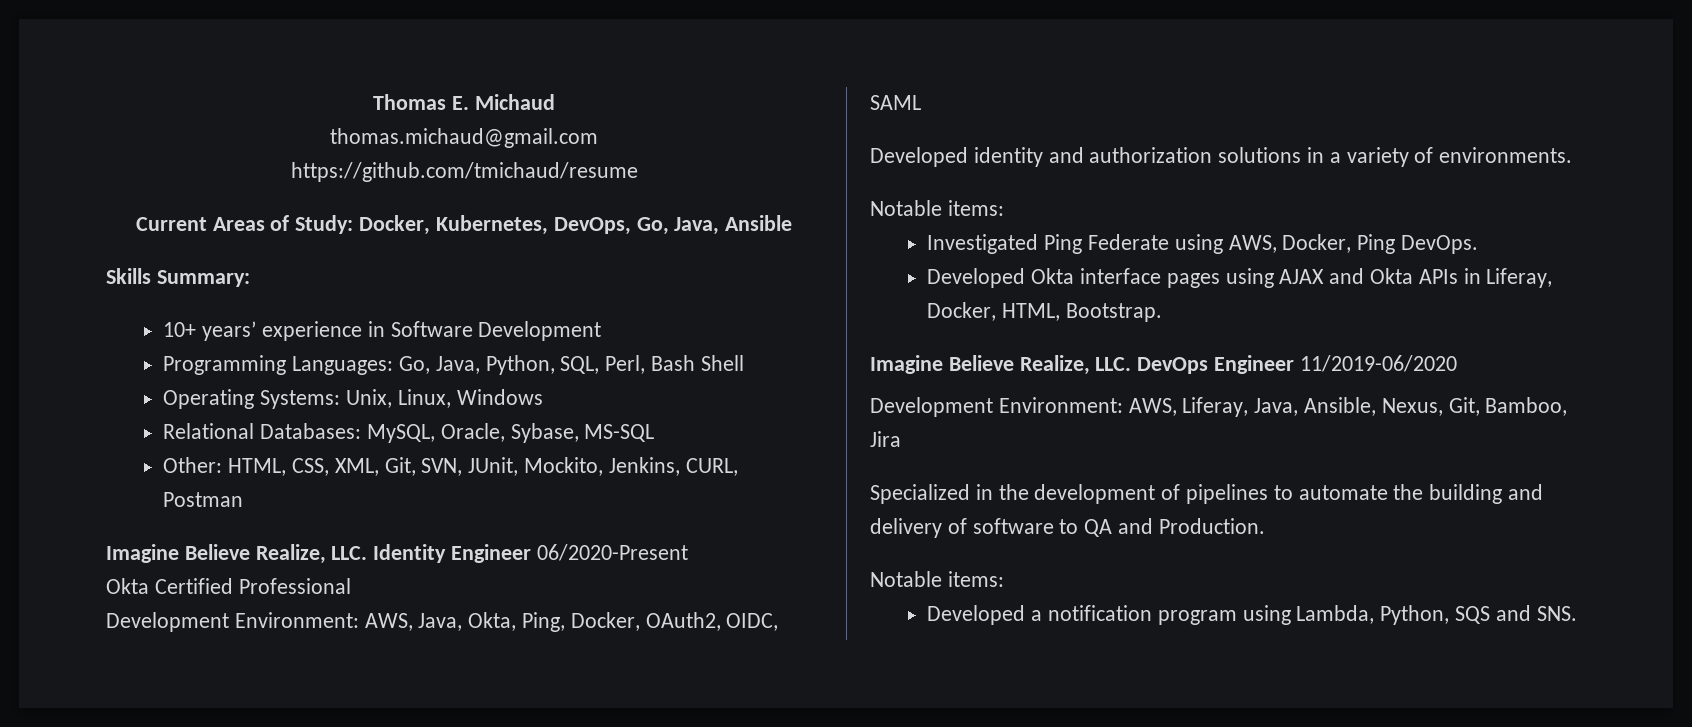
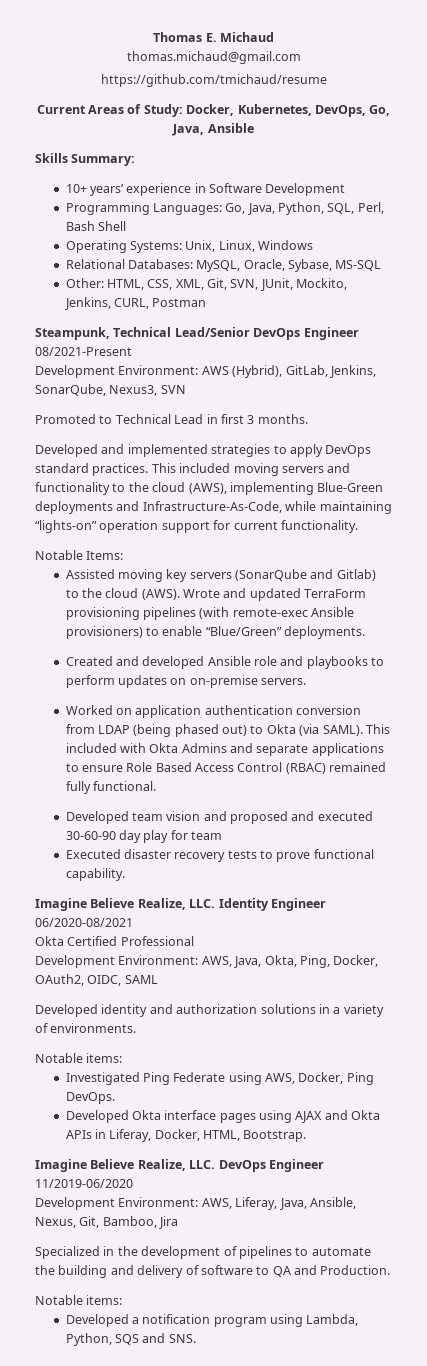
(244, 499) none -> [35,327,359,340] [35,347,132,356] [35,365,376,378] [35,384,186,396] [35,414,308,424] [35,444,372,457] [35,463,351,476] [35,482,384,495] [35,501,392,514] [35,520,358,533] [35,550,124,560] [65,569,376,582] [65,588,367,601] [65,607,355,620] [65,626,366,639] [65,656,385,669] [65,675,307,688] [65,705,362,718] [65,724,390,737] [65,743,384,756] [65,762,387,774] [65,781,156,794] [65,811,373,824] [65,830,223,843] [65,849,374,862] [65,868,125,881] // Steampunk, Technical Lead/Senior DevOps Engineer 08/2021-Present // Development Environment: AWS (Hybrid), GitLab, Jenkins, SonarQube, Nexus3, SVN // Promoted to Technical Lead in first 3 months. // Developed and implemented strategies to apply DevOps standard practices. This included moving servers and functionality to the cloud (AWS), implementing Blue-Green deployments and Infrastructure-As-Code, while maintaining “lights-on” operation support for current functionality. // Notable Items: // Assisted moving key servers (SonarQube and Gitlab) to the cloud (AWS). Wrote and updated TerraForm provisioning pipelines (with remote-exec Ansible provisioners) to enable “Blue/Green” deployments. // Created and developed Ansible role and playbooks to perform updates on on-premise servers. // Worked on application authentication conversion from LDAP (being phased out) to Okta (via SAML). This included with Okta Admins and separate applications to ensure Role Based Access Control (RBAC) remained fully functional. // Developed team vision and proposed and executed 30-60-90 day play for team // Executed disaster recovery tests to prove functional capability.
[536,544,688,561] 06/2020-Present -> [35,918,133,927] 06/2020-08/2021

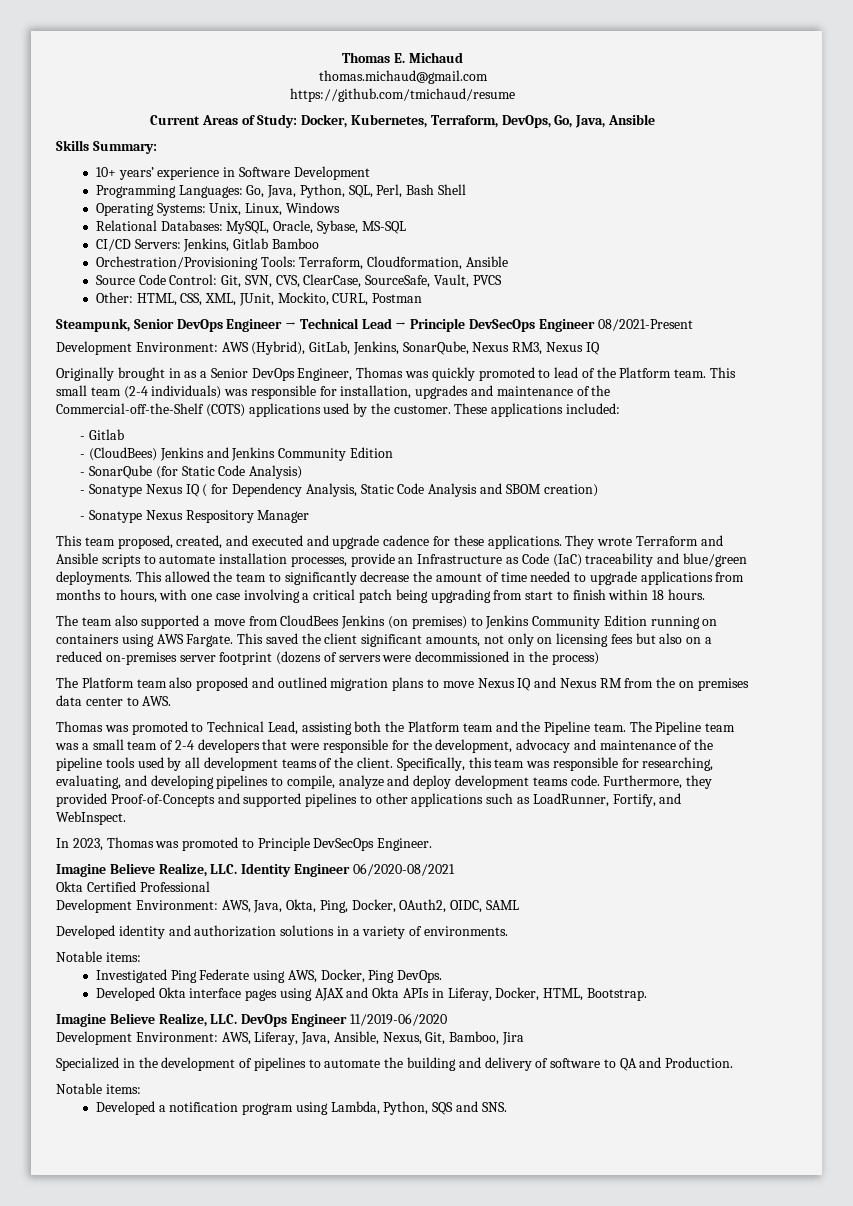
(312, 110) none -> [430,115,498,128] Terraform,
(382, 265) none -> [95,238,319,252] [95,256,508,270] [95,274,502,288] // CI/CD Servers: Jenkins, Gitlab Bamboo // Orchestration/Provisioning Tools: Terraform, Cloudformation, Ansible // Source Code Control: Git, SVN, CVS, ClearCase, SourceSafe, Vault, PVCS
[207,278,259,290] Git, SVN, -> (237, 299) none
[64,297,111,310] Jenkins, -> (329, 299) none
[113,327,301,340] Technical Lead/Senior DevOps -> [133,318,536,332] Senior DevOps Engineer → Technical Lead → Principle DevSecOps
[109,385,186,396] [35,414,308,424] [35,444,372,457] [35,463,351,476] [35,482,384,495] [35,501,392,514] [35,520,358,533] [35,550,124,560] [65,569,376,582] [65,588,367,601] [65,607,355,620] [65,626,366,639] [65,656,385,669] [65,675,307,688] [65,705,362,718] [65,724,390,737] [65,743,384,756] [65,762,387,774] [65,781,156,794] [65,811,373,824] [65,830,223,843] [65,849,374,862] [65,868,125,881] Nexus3, SVN // Promoted to Technical Lead in first 3 months. // Developed and implemented strategies to apply DevOps standard practices. This included moving servers and functionality to the cloud (AWS), implementing Blue-Green deployments and Infrastructure-As-Code, while maintaining “lights-on” operation support for current functionality. // Notable Items: // Assisted moving key servers (SonarQube and Gitlab) to the cloud (AWS). Wrote and updated TerraForm provisioning pipelines (with remote-exec Ansible provisioners) to enable “Blue/Green” deployments. // Created and developed Ansible role and playbooks to perform updates on on-premise servers. // Worked on application authentication conversion from LDAP (being phased out) to Okta (via SAML). This included with Okta Admins and separate applications to ensure Role Based Access Control (RBAC) remained fully functional. // Developed team vision and proposed and executed 30-60-90 day play for team // Executed disaster recovery tests to prove functional capability. -> [472,342,600,355] [56,367,737,381] [56,385,611,399] [56,403,621,417] [80,429,125,440] [80,447,394,461] [80,465,303,479] [80,483,598,497] [80,510,310,523] [56,535,723,549] [56,553,747,567] [56,571,745,585] [56,589,706,603] [56,615,718,629] [56,633,713,647] [56,651,599,665] [56,677,749,691] [56,695,172,706] [56,721,736,735] [55,739,714,753] [56,757,714,771] [56,775,713,789] [56,793,682,807] [56,811,126,825] [56,837,433,851] Nexus RM3, Nexus IQ // Originally brought in as a Senior DevOps Engineer, Thomas was quickly promoted to lead of the Platform team. This small team (2-4 individuals) was responsible for installation, upgrades and maintenance of the Commercial-off-the-Shelf (COTS) applications used by the customer. These applications included: // - Gitlab // - (CloudBees) Jenkins and Jenkins Community Edition // - SonarQube (for Static Code Analysis) // - Sonatype Nexus IQ ( for Dependency Analysis, Static Code Analysis and SBOM creation) // - Sonatype Nexus Respository Manager // This team proposed, created, and executed and upgrade cadence for these applications. They wrote Terraform and Ansible scripts to automate installation processes, provide an Infrastructure as Code (IaC) traceability and blue/green deployments. This allowed the team to significantly decrease the amount of time needed to upgrade applications from months to hours, with one case involving a critical patch being upgrading from start to finish within 18 hours. // The team also supported a move from CloudBees Jenkins (on premises) to Jenkins Community Edition running on containers using AWS Fargate. This saved the client significant amounts, not only on licensing fees but also on a reduced on-premises server footprint (dozens of servers were decommissioned in the process) // The Platform team also proposed and outlined migration plans to move Nexus IQ and Nexus RM from the on premises data center to AWS. // Thomas was promoted to Technical Lead, assisting both the Platform team and the Pipeline team. The Pipeline team was a small team of 2-4 developers that were responsible for the development, advocacy and maintenance of the pipeline tools used by all development teams of the client. Specifically, this team was responsible for researching, evaluating, and developing pipelines to compile, analyze and deploy development teams code. Furthermore, they provided Proof-of-Concepts and supported pipelines to other applications such as LoadRunner, Fortify, and WebInspect. // In 2023, Thomas was promoted to Principle DevSecOps Engineer.

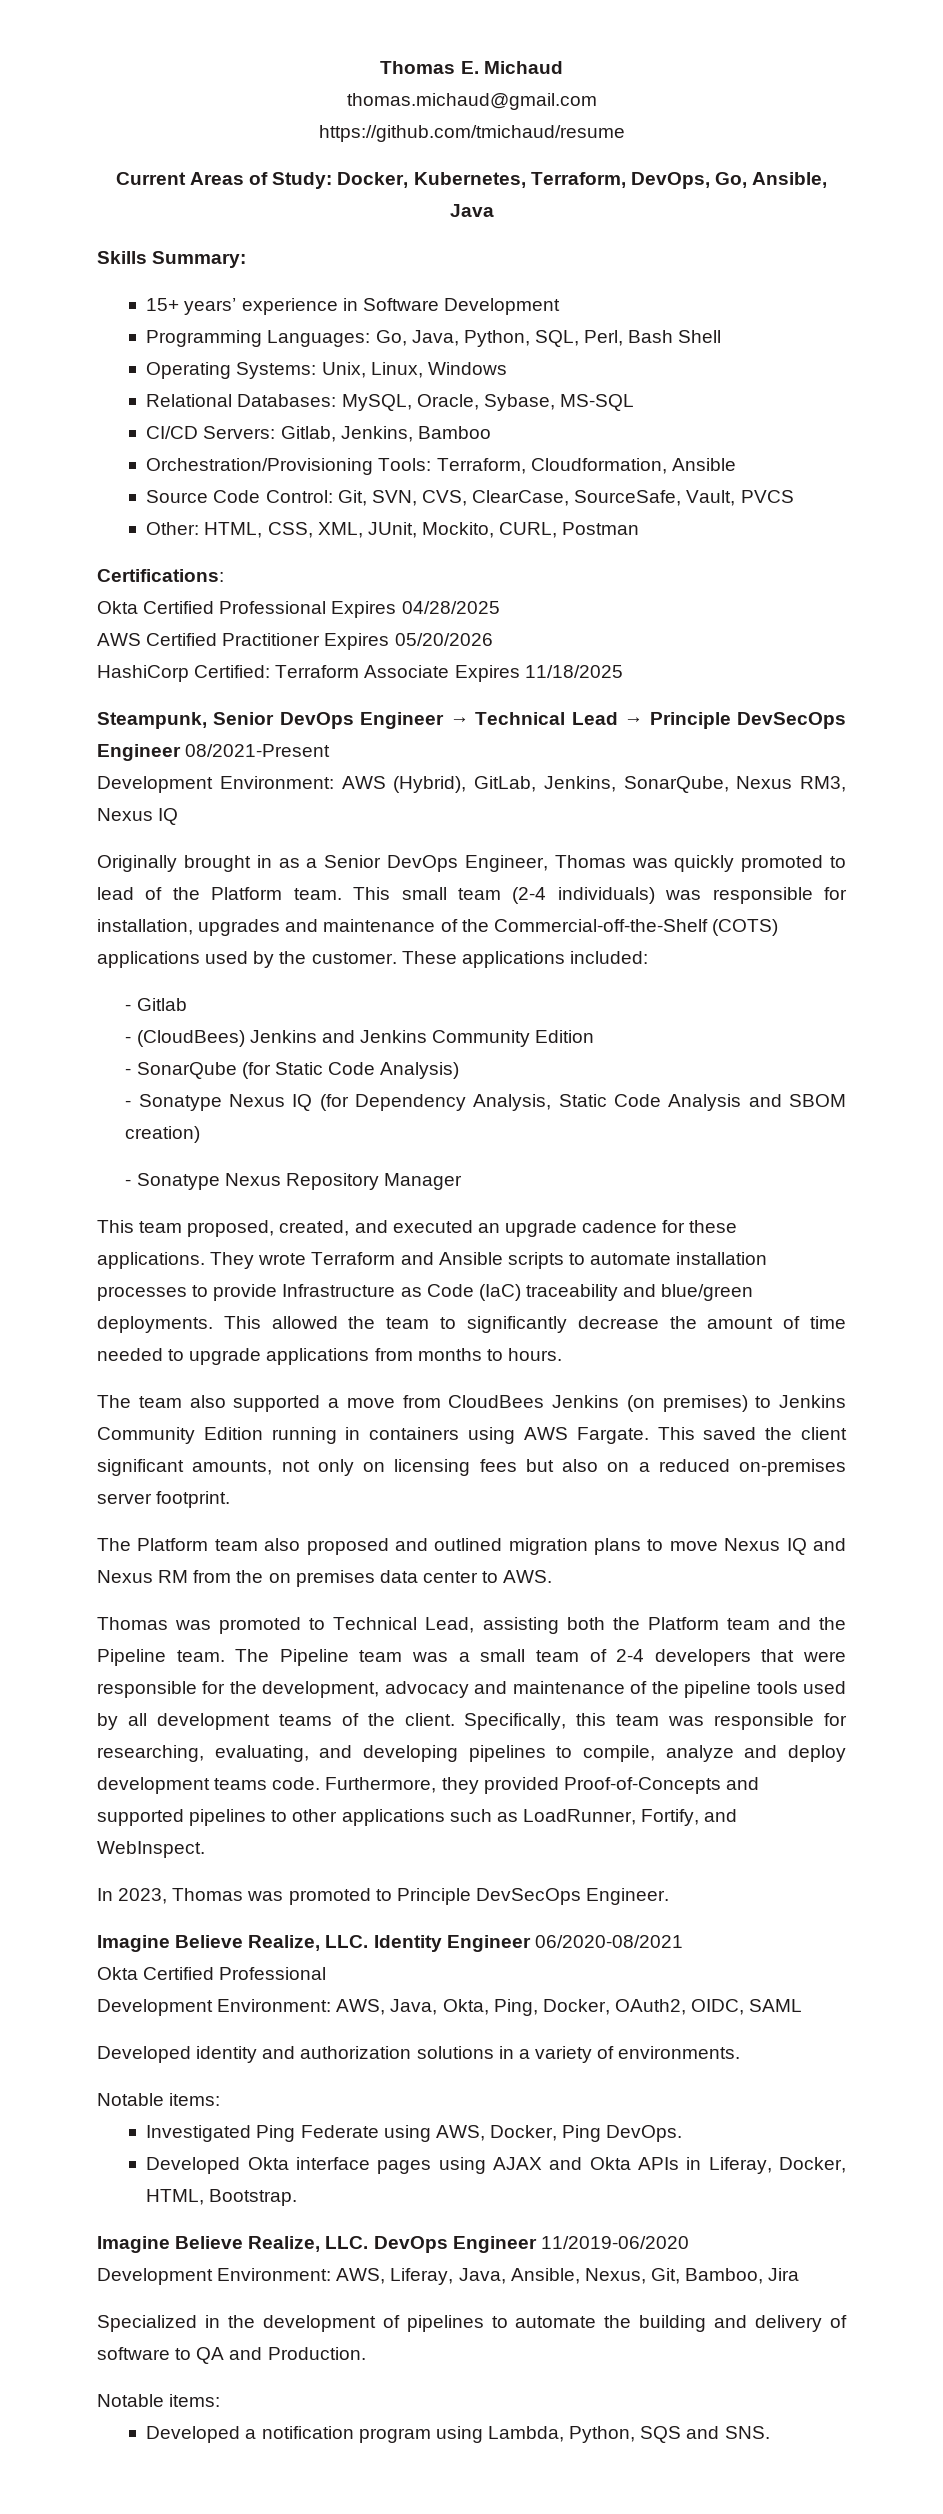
[575,114,655,128] Java, Ansible -> [752,172,828,188] [449,204,494,217] Ansible, Java
[95,167,116,177] 10+ -> [146,298,180,311] 15+
[183,238,269,252] Jenkins, Gitlab -> [280,426,413,442] Gitlab, Jenkins,
(423, 298) none -> [97,569,224,582] [97,601,500,618] [97,633,493,650] [97,665,623,682] // Certifications: // Okta Certified Professional Expires 04/28/2025 // AWS Certified Practitioner Expires 05/20/2026 // HashiCorp Certified: Terraform Associate Expires 11/18/2025
[202,484,229,497] ( for -> [319,1094,349,1111] (for
[185,510,254,523] Respository -> [285,1173,379,1190] Repository
[306,535,329,546] and -> [477,1223,500,1233] an
[290,553,414,567] processes, provide an -> [97,1284,278,1301] processes to provide
[119,589,665,603] hours, with one case involving a critical patch being upgrading from start to finish within 18 -> (503, 1355) none
[702,619,718,626] on -> [345,1427,361,1440] in
[219,651,599,665] footprint (dozens of servers were decommissioned in the process) -> [156,1491,231,1508] footprint.

